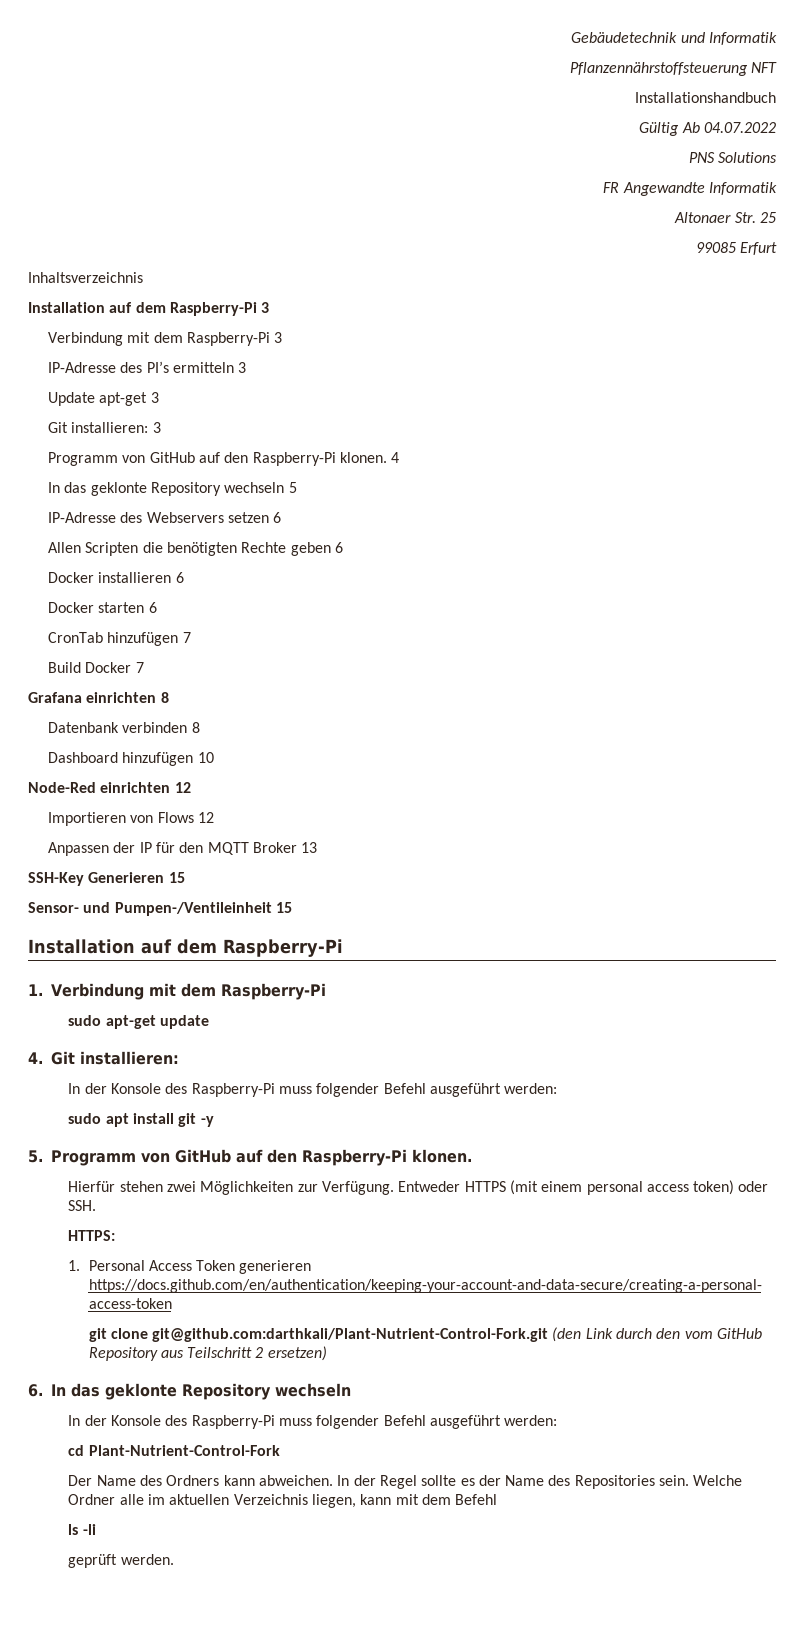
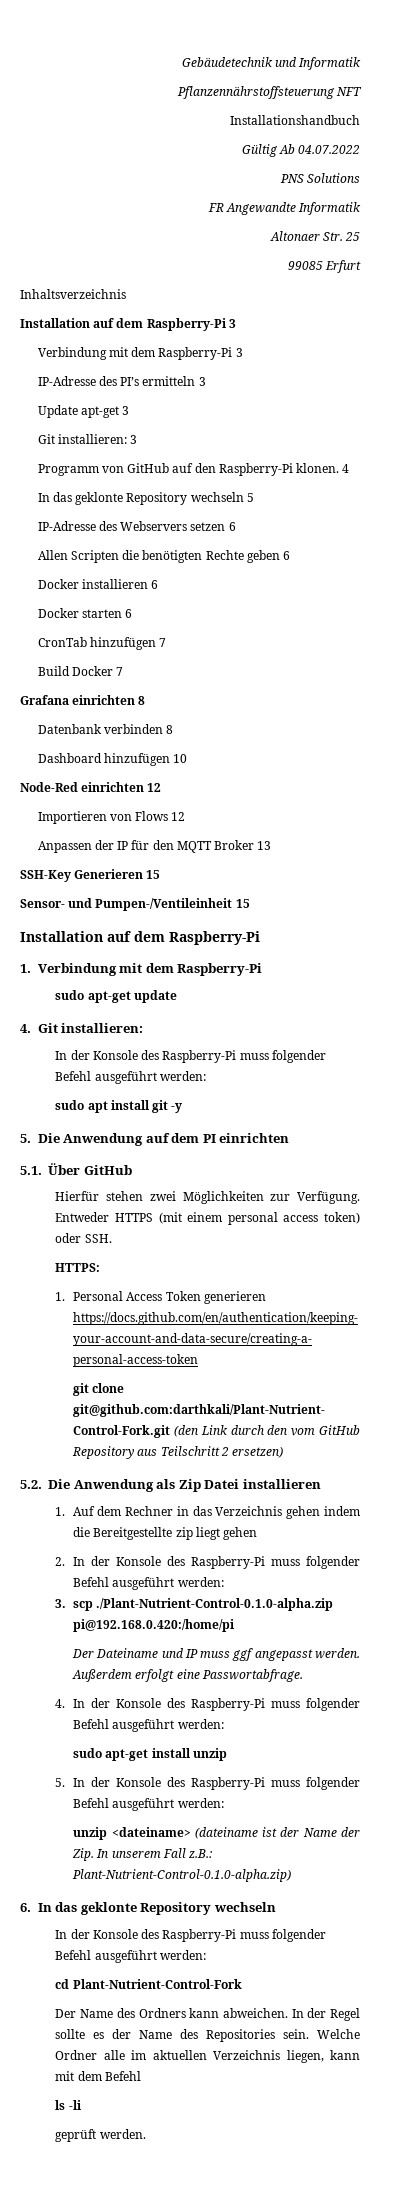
[51,1149,472,1166] Programm von GitHub auf den Raspberry-Pi klonen. -> [37,1133,290,1146] [20,1163,132,1175] Die Anwendung auf dem PI einrichten // 5.1. Über GitHub
(327, 1353) none -> [20,1479,321,1492] [55,1506,360,1519] [73,1527,258,1540] [55,1556,360,1569] [73,1577,224,1590] [55,1598,334,1611] [73,1619,236,1632] [72,1648,360,1661] [72,1669,303,1682] [55,1698,360,1711] [73,1719,224,1732] [73,1748,227,1761] [55,1777,360,1790] [73,1798,224,1811] [73,1827,360,1840] [72,1848,213,1861] [72,1869,292,1882] // 5.2. Die Anwendung als Zip Datei installieren // 1. Auf dem Rechner in das Verzeichnis gehen indem die Bereitgestellte zip liegt gehen // 2. In der Konsole des Raspberry-Pi muss folgender Befehl ausgeführt werden: // 3. scp ./Plant-Nutrient-Control-0.1.0-alpha.zip pi@192.168.0.420:/home/pi // Der Dateiname und IP muss ggf angepasst werden. Außerdem erfolgt eine Passwortabfrage. // 4. In der Konsole des Raspberry-Pi muss folgender Befehl ausgeführt werden: // sudo apt-get install unzip // 5. In der Konsole des Raspberry-Pi muss folgender Befehl ausgeführt werden: // unzip <dateiname> (dateiname ist der Name der Zip. In unserem Fall z.B.: Plant-Nutrient-Control-0.1.0-alpha.zip)

